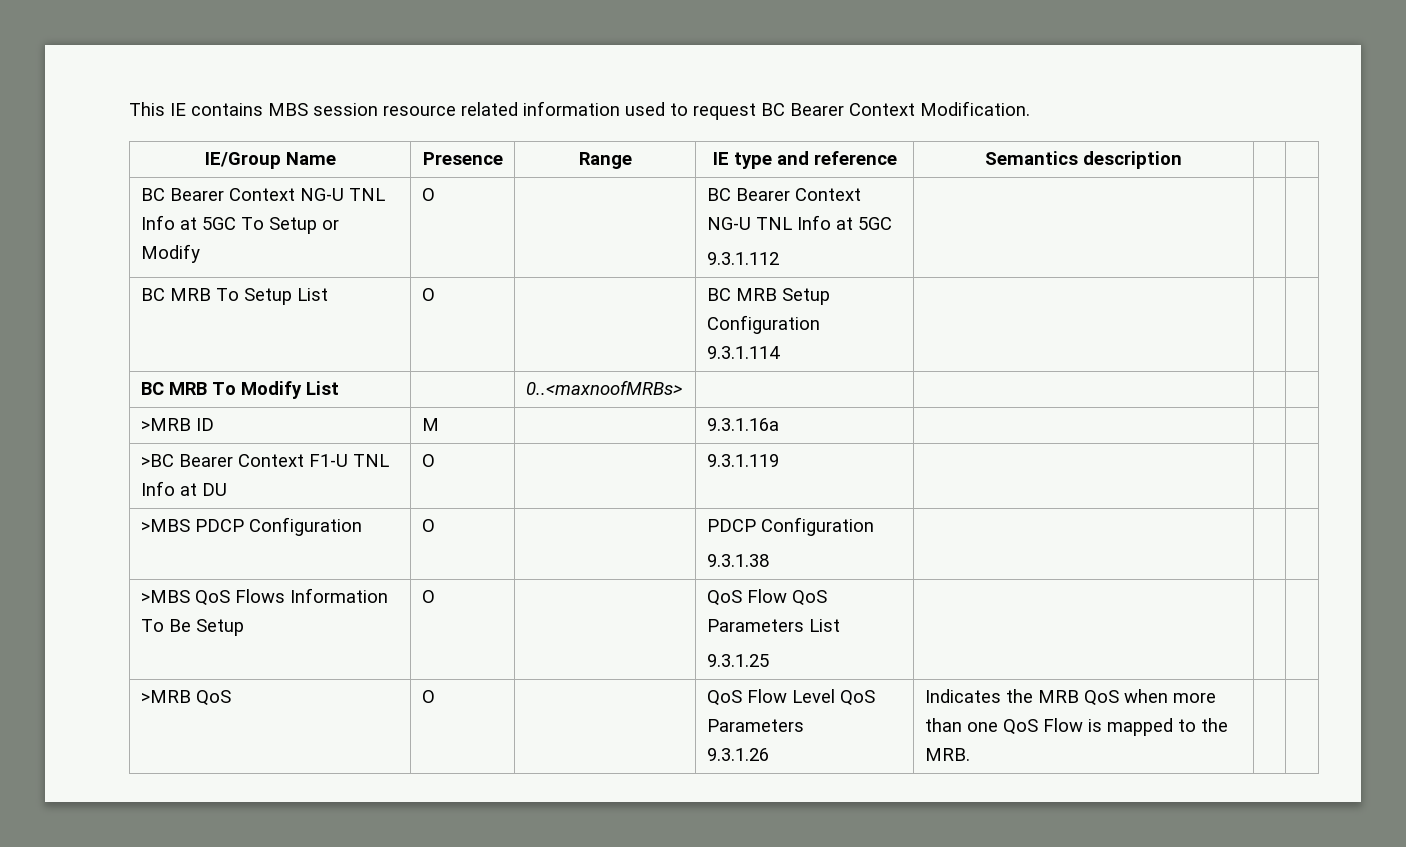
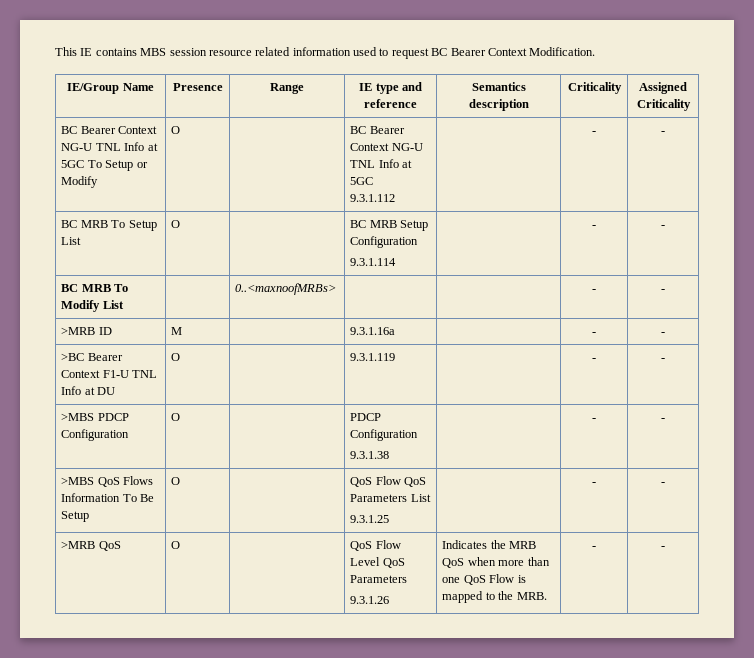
(1182, 160) | -> [567,82,622,94] [639,82,687,94] [636,99,691,111] Criticality | Assigned Criticality
(779, 258) | -> [592,131,596,134] [661,131,665,134] - | -
(780, 352) | -> [592,225,596,228] [661,225,665,228] - | -
(682, 387) | -> [592,289,596,292] [661,289,665,292] - | -
(779, 424) | -> [592,332,596,335] [661,332,665,335] - | -
(779, 460) | -> [592,358,596,361] [661,358,665,361] - | -
(769, 560) | -> [592,418,596,421] [661,418,665,421] - | -
(769, 660) | -> [592,482,596,485] [661,482,665,485] - | -
(970, 754) | -> [592,546,596,549] [661,546,665,549] - | -

